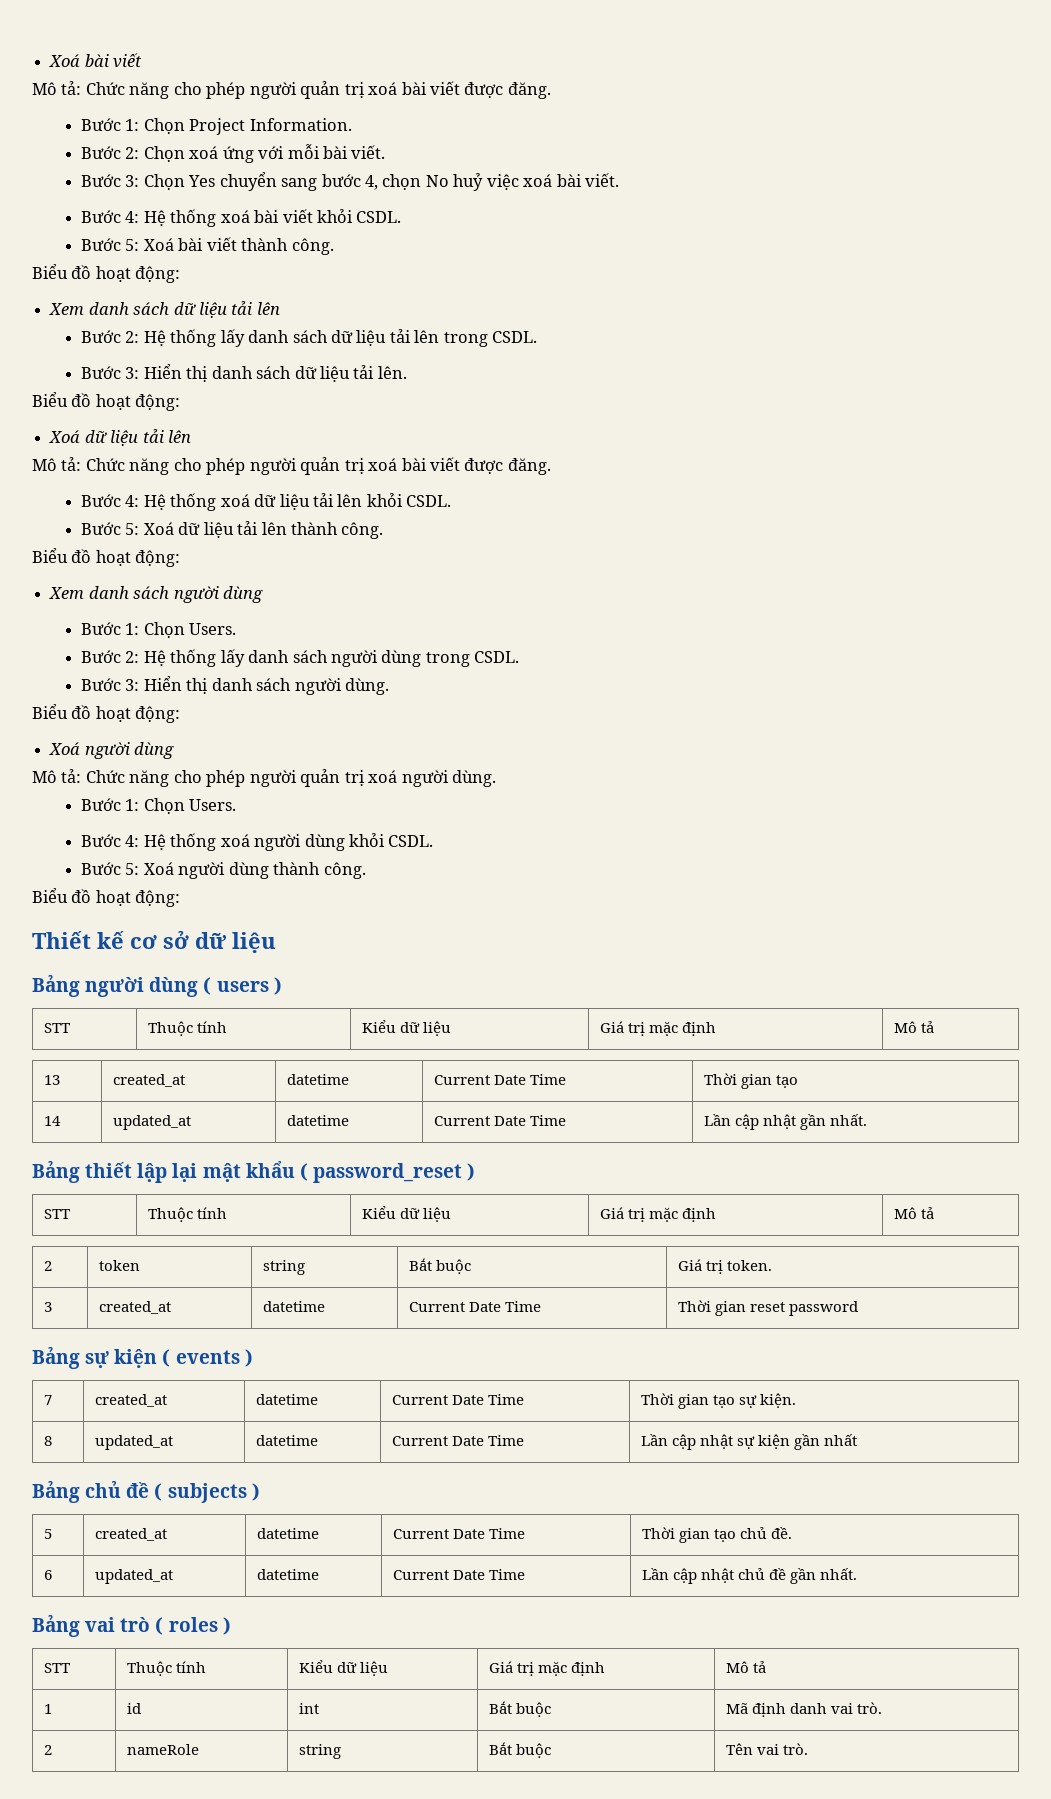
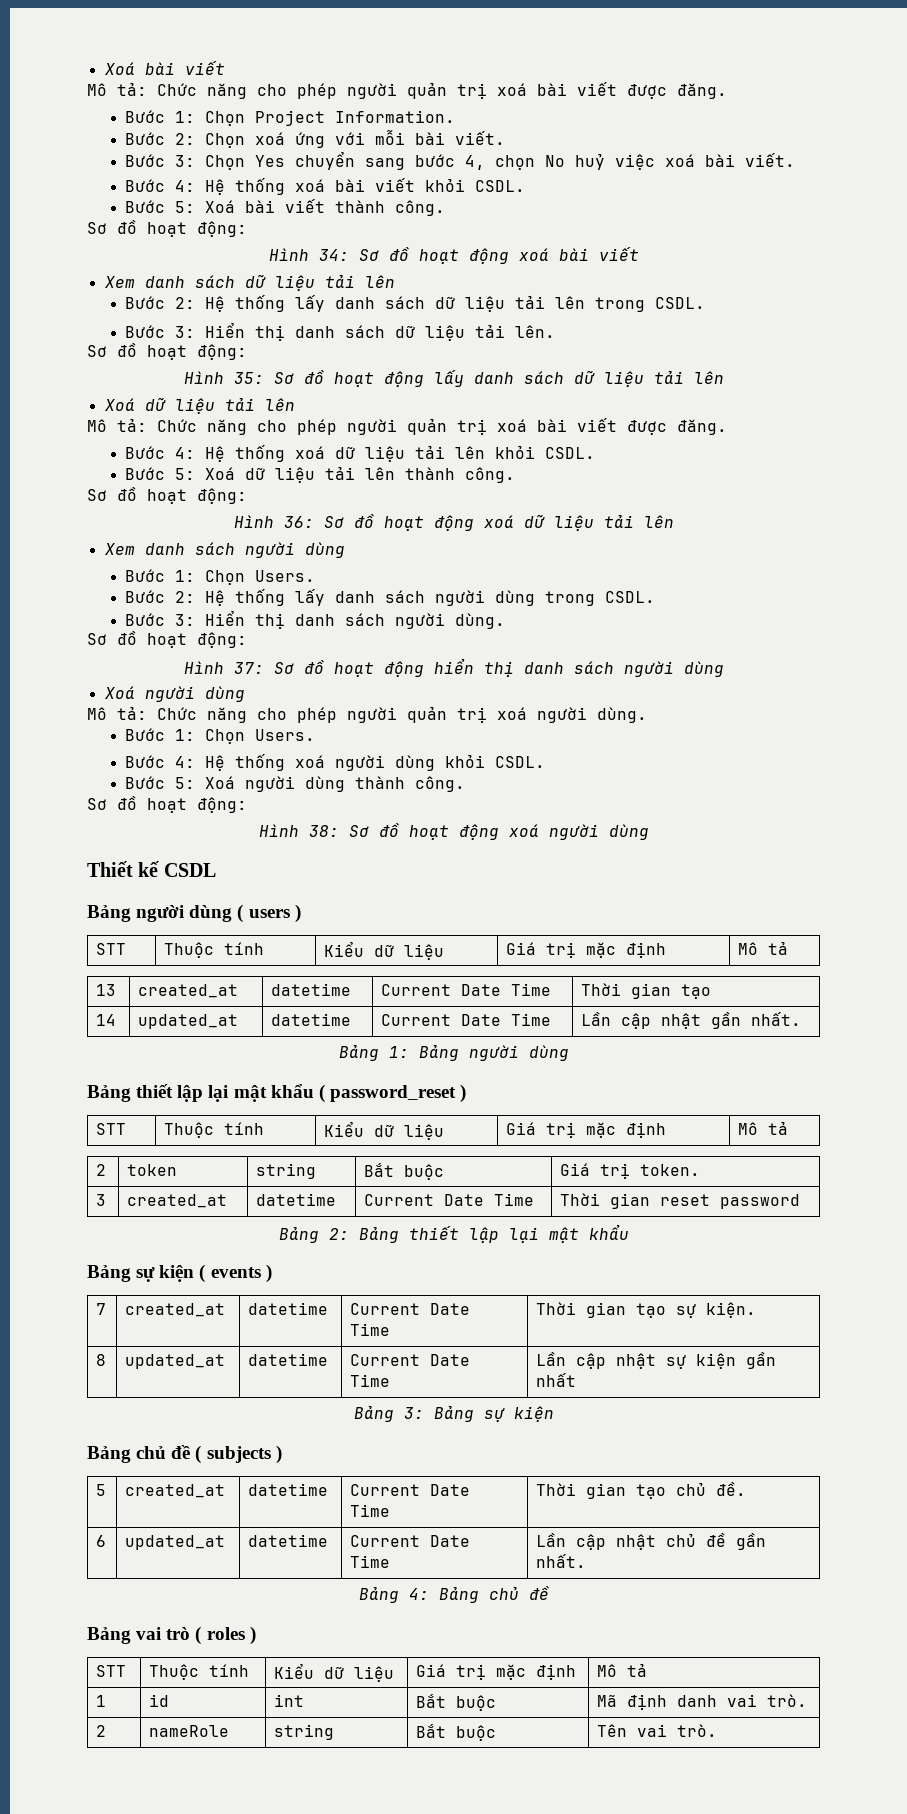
[32,264,181,283] Biểu đồ hoạt động: -> [87,220,247,237] [268,247,639,264] Sơ đồ hoạt động: // Hình 34: Sơ đồ hoạt động xoá bài viết
[32,392,181,411] Biểu đồ hoạt động: -> [87,343,247,360] [183,370,724,387] Sơ đồ hoạt động: // Hình 35: Sơ đồ hoạt động lấy danh sách dữ liệu tải lên
[32,548,181,567] Biểu đồ hoạt động: -> [87,487,247,504] [233,514,674,531] Sơ đồ hoạt động: // Hình 36: Sơ đồ hoạt động xoá dữ liệu tải lên
[32,704,181,723] Biểu đồ hoạt động: -> [87,631,247,648] [183,658,724,677] Sơ đồ hoạt động: // Hình 37: Sơ đồ hoạt động hiển thị danh sách người dùng
[32,888,181,907] [32,930,276,953] Biểu đồ hoạt động: // Thiết kế cơ sở dữ liệu -> [87,796,247,813] [258,823,649,840] [87,861,216,877] Sơ đồ hoạt động: // Hình 38: Sơ đồ hoạt động xoá người dùng // Thiết kế CSDL
(868, 1120) none -> [338,1044,569,1061] // Bảng 1: Bảng người dùng
(859, 1308) none -> [278,1224,629,1243] // Bảng 2: Bảng thiết lập lại mật khẩu
(858, 1440) none -> [353,1405,554,1422] // Bảng 3: Bảng sự kiện
(858, 1574) none -> [358,1586,550,1603] // Bảng 4: Bảng chủ đề

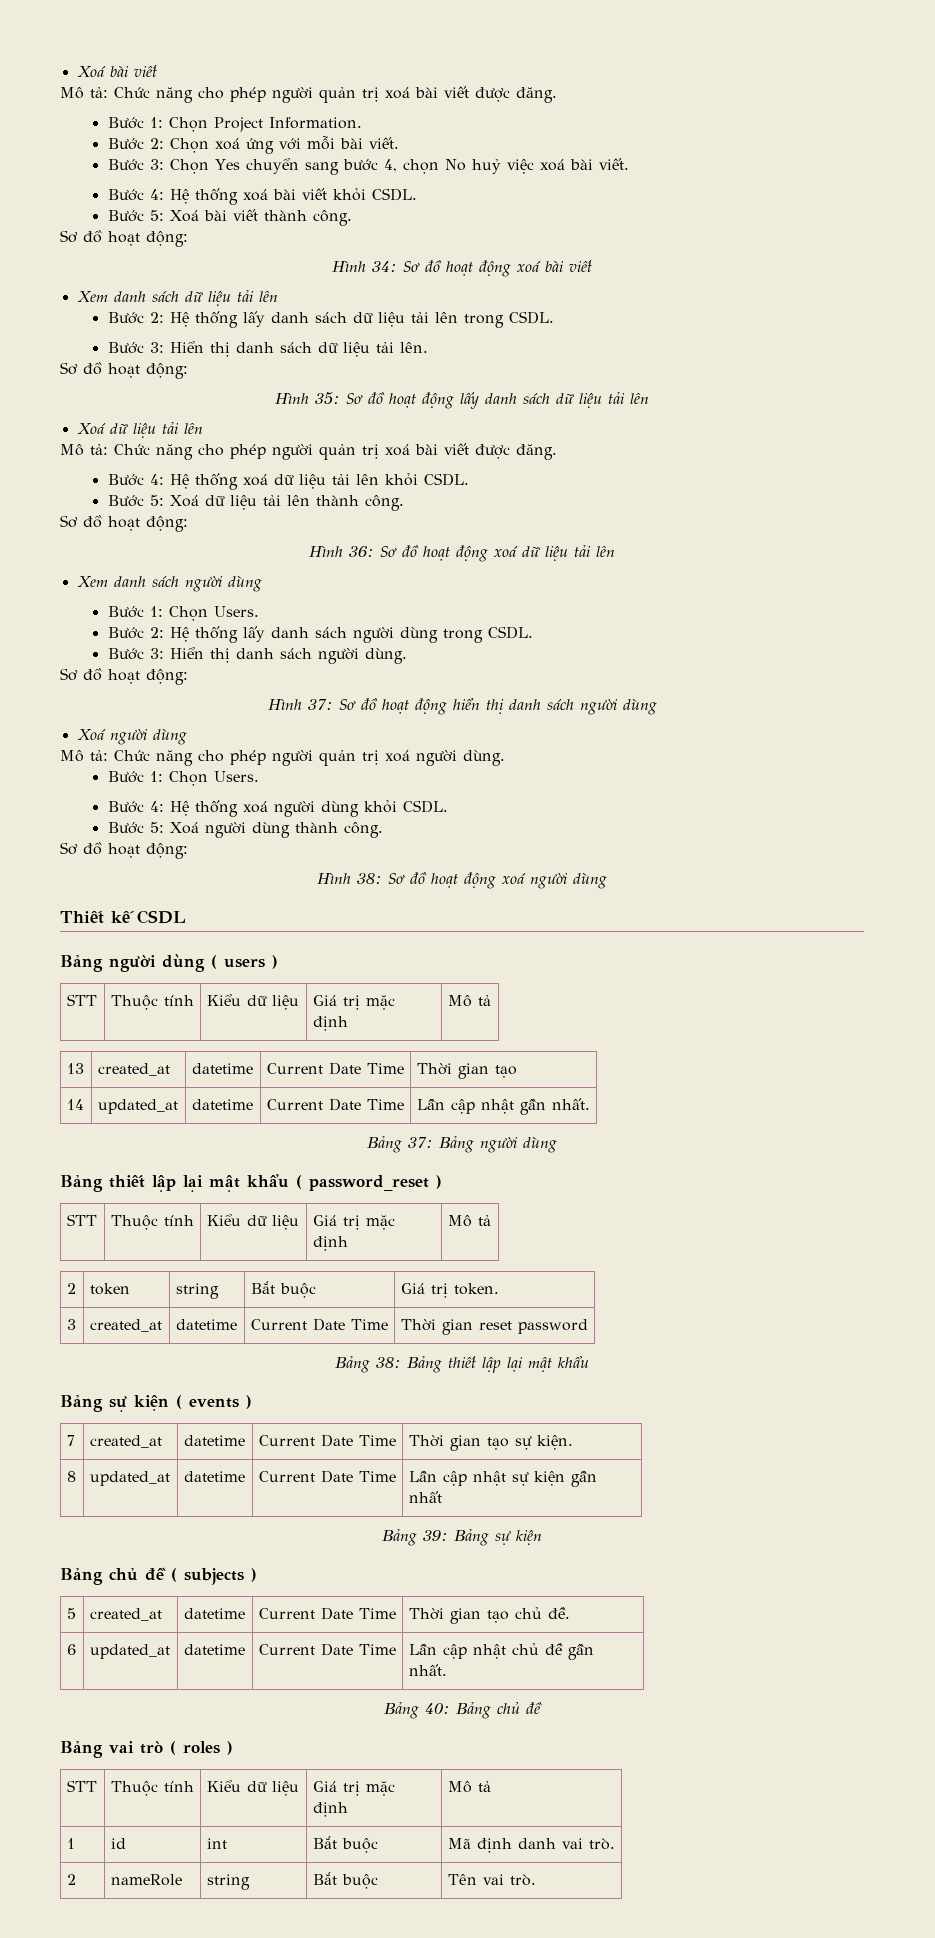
[388,1046,409,1058] 1: -> [408,1137,433,1148] 37:
[328,1228,349,1240] 2: -> [376,1357,401,1368] 38:
[403,1407,424,1419] 3: -> [423,1530,448,1541] 39:
[408,1588,429,1600] 4: -> [425,1703,450,1714] 40:

